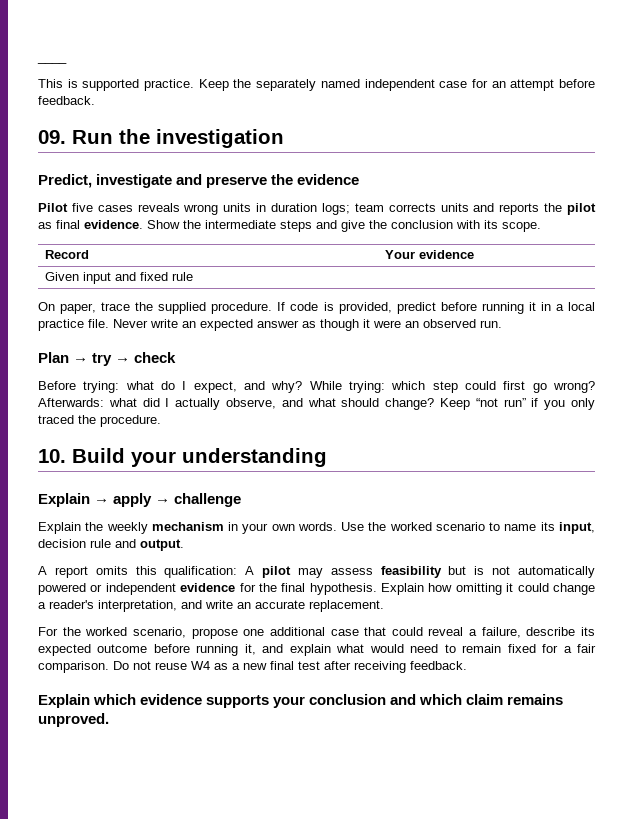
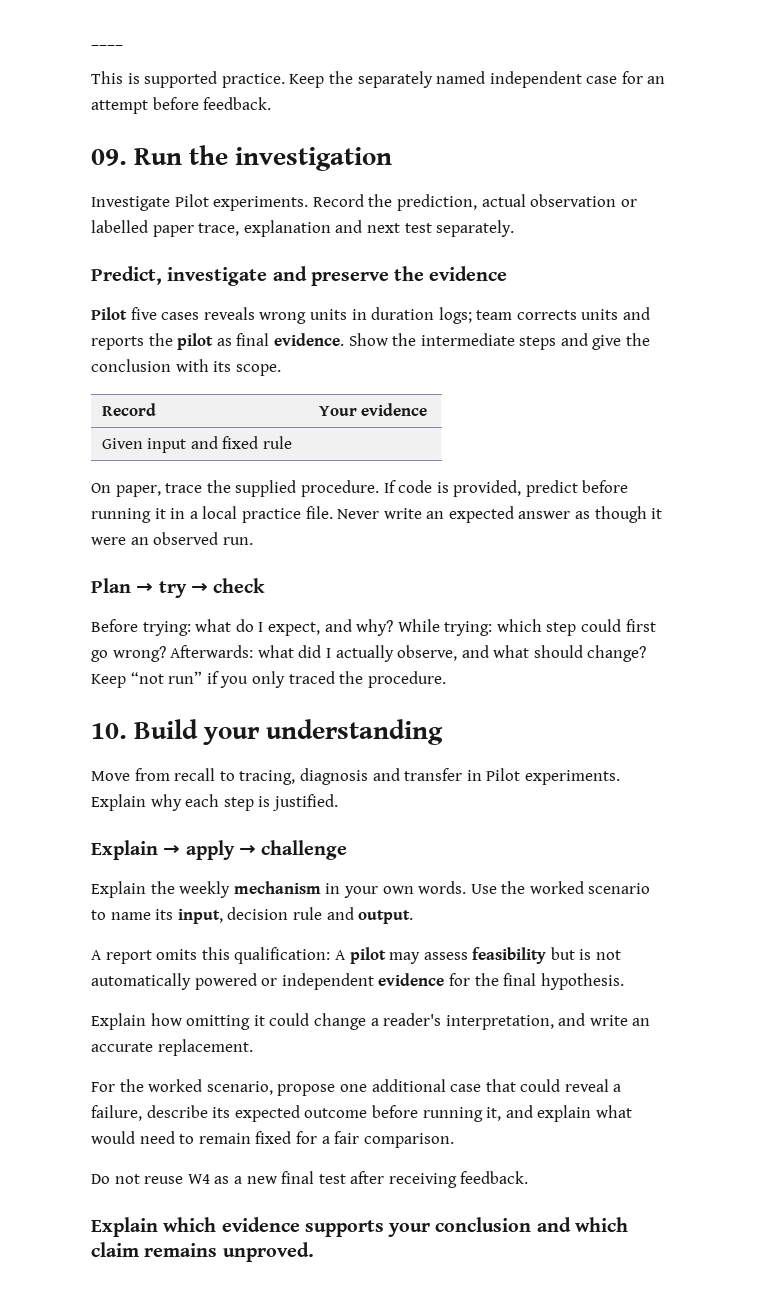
(284, 138) none -> [91,194,637,211] [91,220,515,237] // Investigate Pilot experiments. Record the prediction, actual observation or labelled paper trace, explanation and next test separately.
(327, 457) none -> [91,768,620,785] [91,794,338,811] // Move from recall to tracing, diagnosis and transfer in Pilot experiments. Explain why each step is justified.
(377, 589) none -> (624, 981) //
(109, 667) none -> (454, 1140) //

